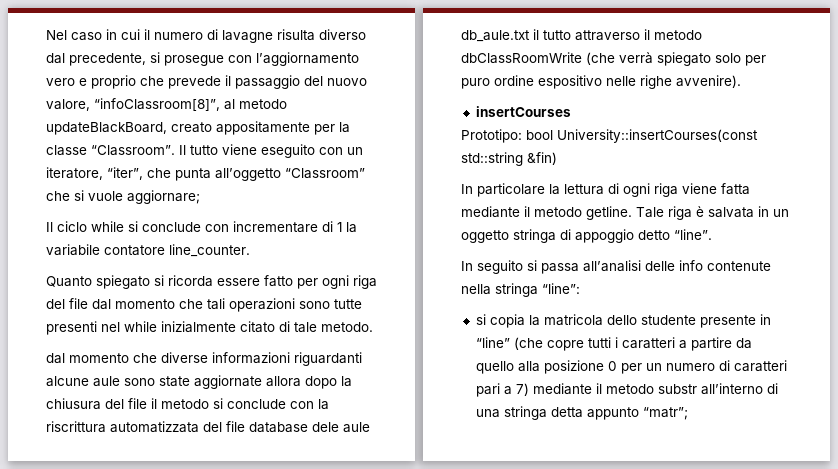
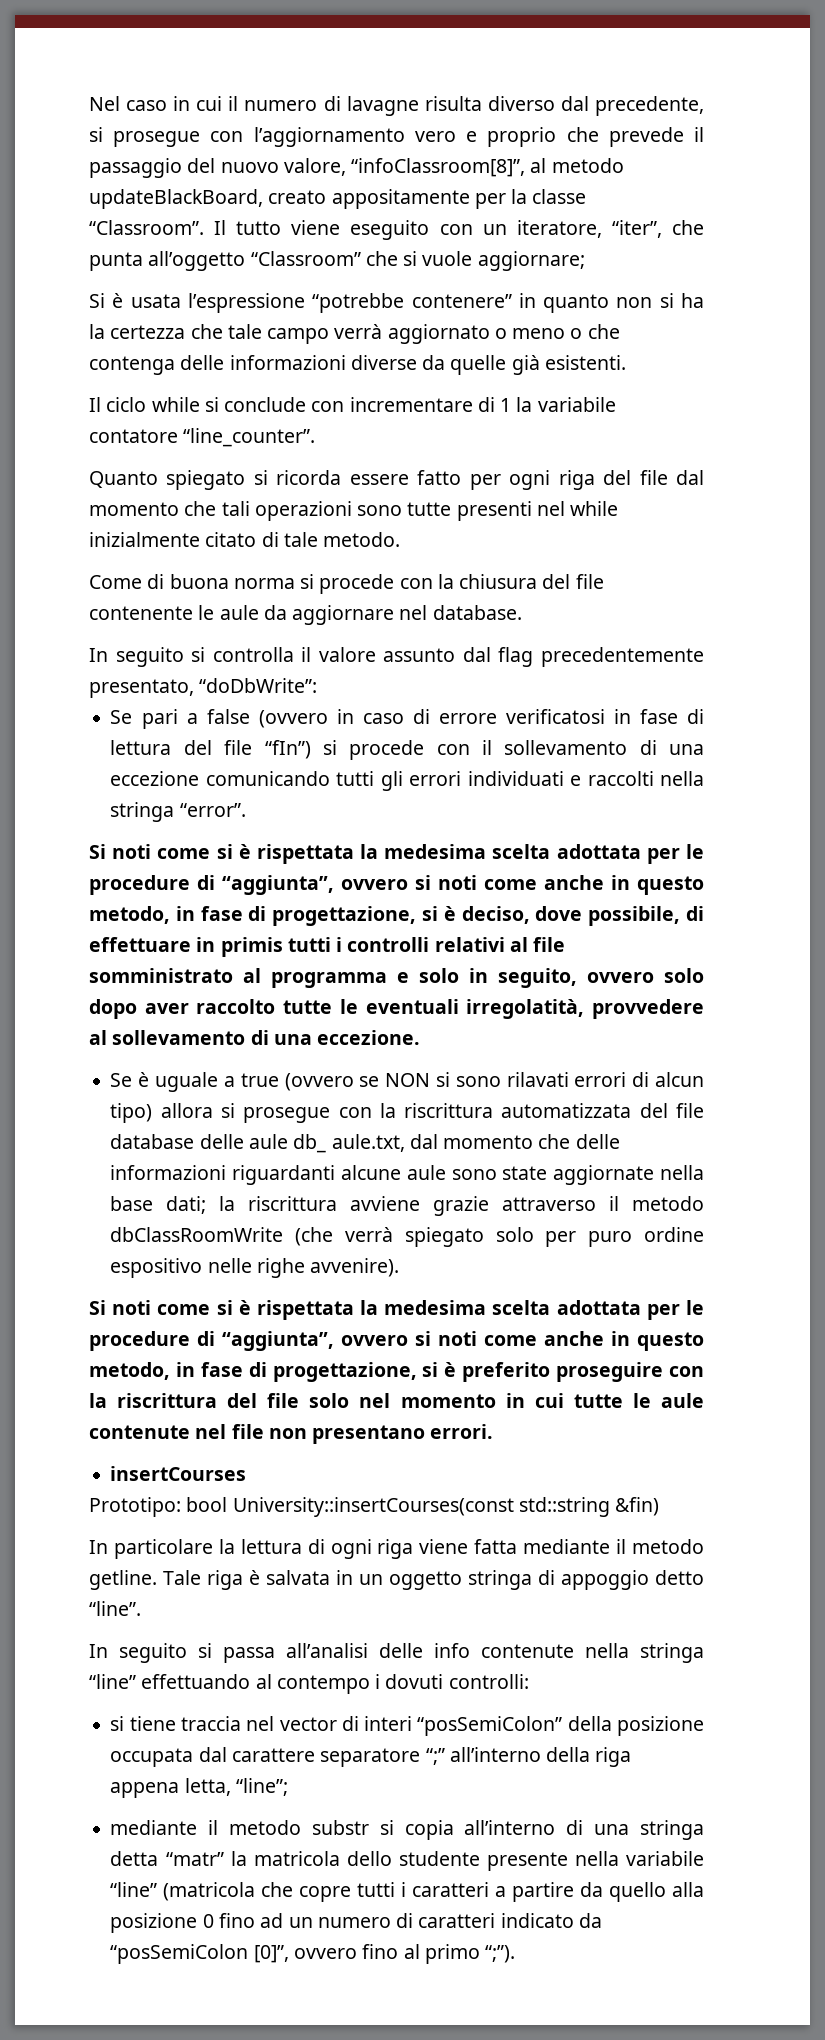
(200, 197) none -> [89,293,704,313] [89,324,620,344] [89,355,626,375] // Si è usata l’espressione “potrebbe contenere” in quanto non si ha la certezza che tale campo verrà aggiornato o meno o che contenga delle informazioni diverse da quelle già esistenti.
[169,244,250,257] line_counter. -> [183,428,316,447] “line_counter”.
[46,352,208,364] dal momento che diverse -> [89,574,604,594] [89,605,522,625] [89,647,704,667] [89,678,318,698] [110,709,704,729] [110,740,704,760] [110,771,705,791] [110,802,246,822] [89,844,704,864] [89,875,704,895] [89,906,704,926] [89,937,566,957] [89,968,704,988] [89,999,704,1019] [89,1030,421,1045] [110,1072,704,1092] [110,1103,704,1123] [110,1134,620,1153] Come di buona norma si procede con la chiusura del file contenente le aule da aggiornare nel database. // In seguito si controlla il valore assunto dal flag precedentemente presentato, “doDbWrite”: // Se pari a false (ovvero in caso di errore verificatosi in fase di lettura del file “fIn”) si procede con il sollevamento di una eccezione comunicando tutti gli errori individuati e raccolti nella stringa “error”. // Si noti come si è rispettata la medesima scelta adottata per le procedure di “aggiunta”, ovvero si noti come anche in questo metodo, in fase di progettazione, si è deciso, dove possibile, di effettuare in primis tutti i controlli relativi al file somministrato al programma e solo in seguito, ovvero solo dopo aver raccolto tutte le eventuali irregolatità, provvedere al sollevamento di una eccezione. // Se è uguale a true (ovvero se NON si sono rilavati errori di alcun tipo) allora si prosegue con la riscrittura automatizzata del file database delle aule db_ aule.txt, dal momento che delle
[266,376,352,389] [46,398,329,410] [46,421,370,433] [461,29,571,42] allora dopo la chiusura del file il metodo si conclude con la riscrittura automatizzata del file database dele aule db_aule.txt il tutto -> [659,1165,704,1180] [110,1196,490,1216] nella base dati; la riscrittura avviene grazie
(741, 81) none -> [89,1300,704,1320] [89,1331,704,1351] [89,1362,705,1382] [89,1393,705,1408] [89,1424,494,1444] // Si noti come si è rispettata la medesima scelta adottata per le procedure di “aggiunta”, ovvero si noti come anche in questo metodo, in fase di progettazione, si è preferito proseguire con la riscrittura del file solo nel momento in cui tutte le aule contenute nel file non presentano errori.
[542,283,580,294] [475,314,525,328] “line”: // si copia -> [89,1674,529,1694] [110,1716,704,1736] [110,1747,632,1767] [110,1778,288,1798] [110,1820,704,1840] [110,1851,224,1866] “line” effettuando al contempo i dovuti controlli: // si tiene traccia nel vector di interi “posSemiColon” della posizione occupata dal carattere separatore “;” all’interno della riga appena letta, “line”; // mediante il metodo substr si copia all’interno di una stringa detta “matr”
[759,314,771,325] [475,337,543,350] in “line” (che -> [574,1851,705,1866] [110,1882,294,1901] nella variabile “line” (matricola che
[620,363,642,374] per -> [218,1913,284,1928] fino ad
[475,383,778,397] [475,406,688,420] pari a 7) mediante il metodo substr all’interno di una stringa detta appunto “matr”; -> [500,1913,602,1928] [110,1944,516,1964] indicato da “posSemiColon [0]”, ovvero fino al primo “;”).

